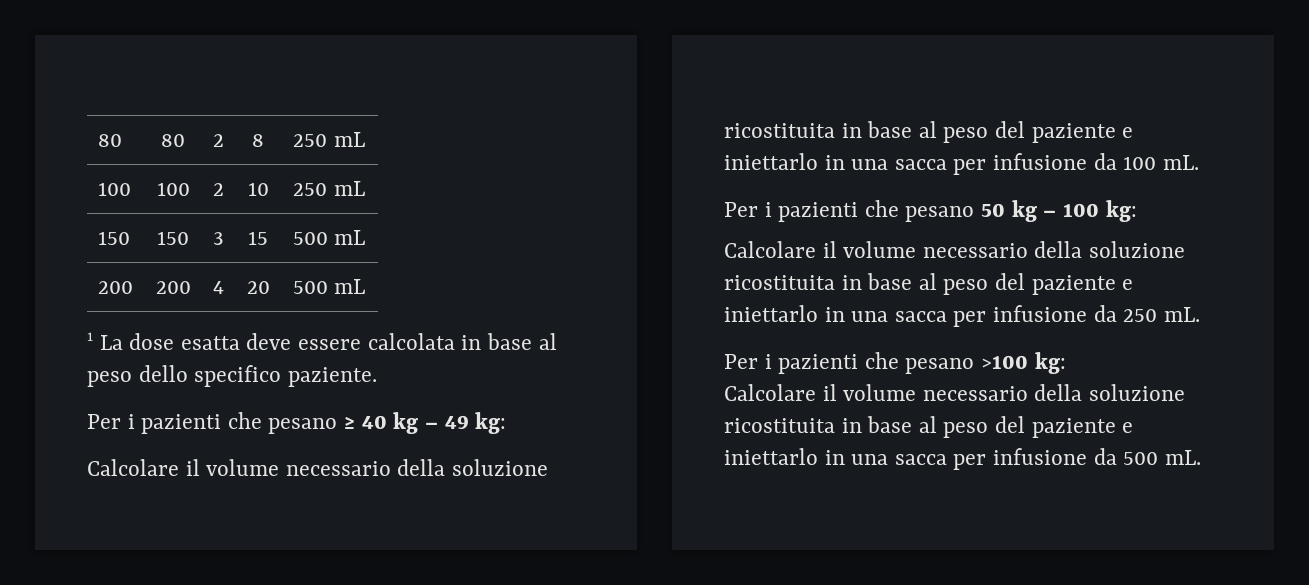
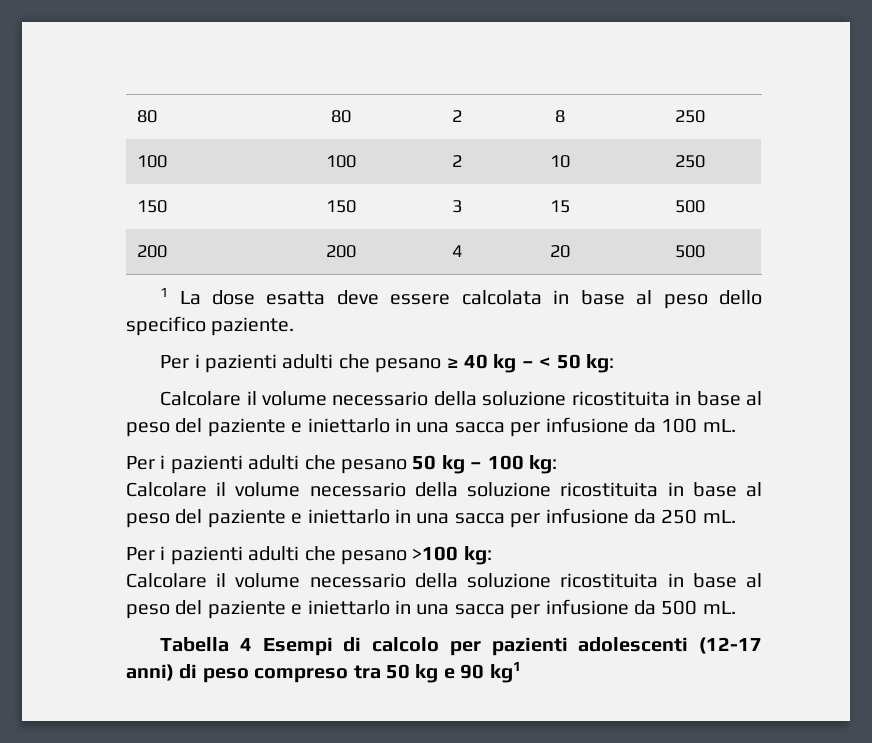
[333,132,365,147] mL -> (705, 116) none
[333,181,365,196] mL -> (705, 161) none
[334,230,366,245] mL -> (705, 206) none
[334,279,366,294] mL -> (705, 251) none
(222, 424) none -> [282,354,334,369] adulti
[444,415,469,429] 49 -> [539,354,581,369] < 50
(859, 212) none -> [248,455,300,470] adulti
(859, 364) none -> [248,546,300,561] adulti
(1201, 457) none -> [160,637,762,656] [126,661,521,683] // Tabella 4 Esempi di calcolo per pazienti adolescenti (12-17 anni) di peso compreso tra 50 kg e 90 kg1

